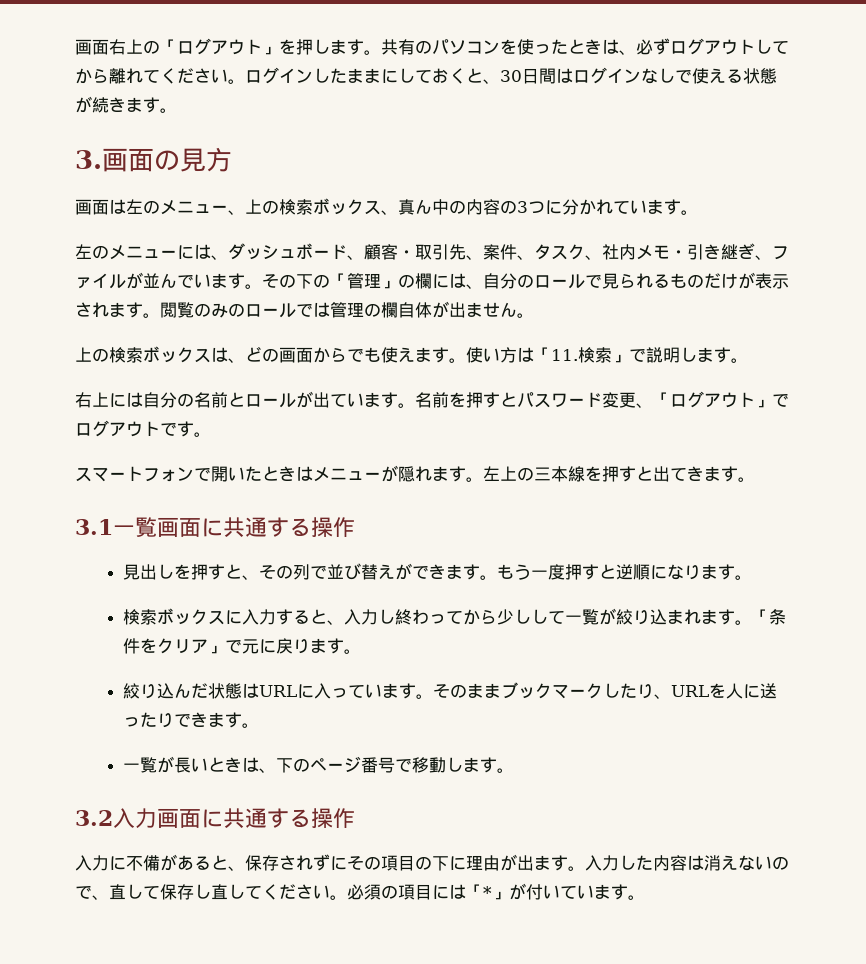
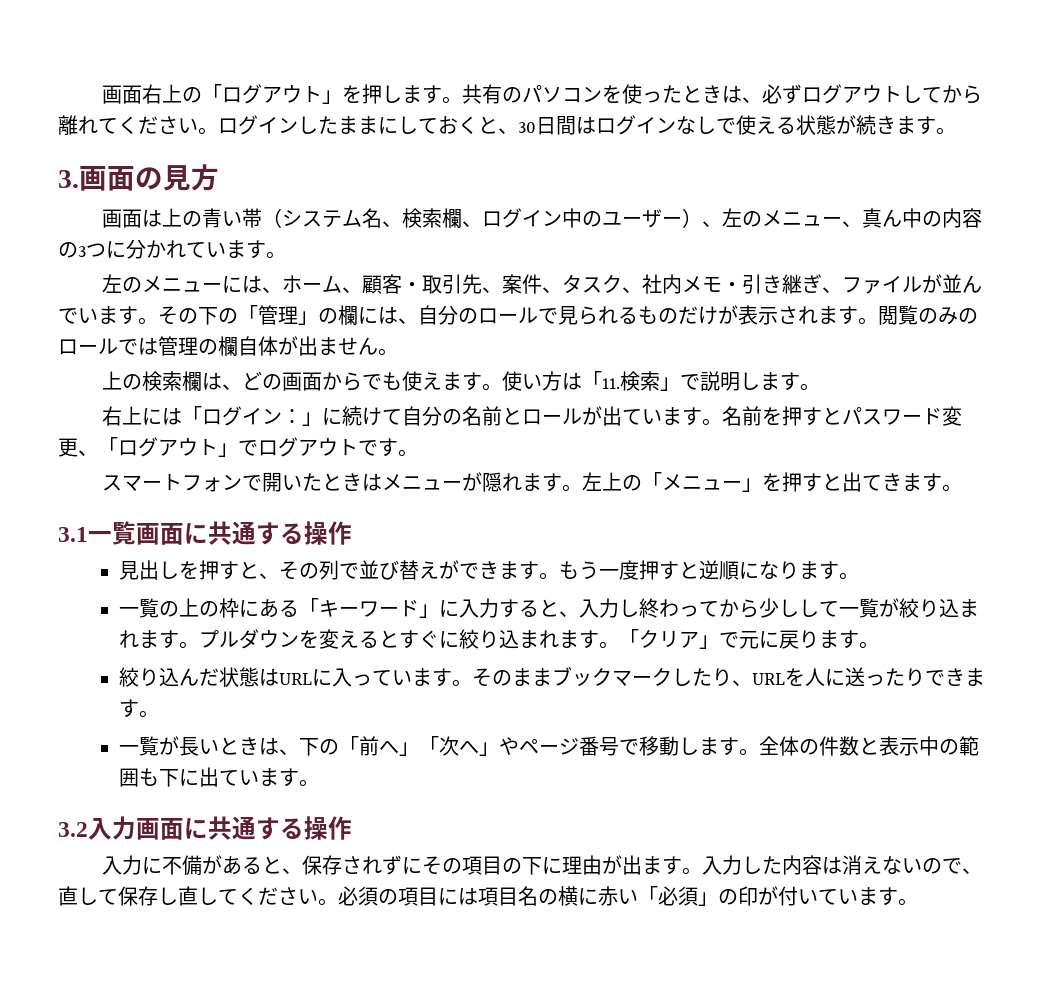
[126,198,381,215] 左のメニュー、上の検索ボックス -> [162,208,843,228] 上の青い帯（システム名、検索欄、ログイン中のユーザー）、左のメニュー
[228,243,347,260] ダッシュボード -> [282,275,343,293] ホーム
[143,346,211,363] ボックス -> [182,371,203,391] 欄
(143, 399) none -> [182,406,403,426] 「ログイン：」に続けて
[534,466,585,482] 三本線 -> [642,472,763,492] 「メニュー」
[123,608,226,625] 検索ボックス -> [119,598,440,618] 一覧の上の枠にある「キーワード」
[752,609,787,625] [123,638,158,654] 「条件を -> [199,629,640,649] プルダウンを変えるとすぐに絞り込まれます。「
(311, 765) none -> [339,736,520,756] 「前へ」「次へ」や
(515, 770) none -> [759,736,980,756] [119,767,320,787] 全体の件数と表示中の範囲も下に出ています。
[466,884,509,900] 「*」 -> [478,886,758,906] 項目名の横に赤い「必須」の印

